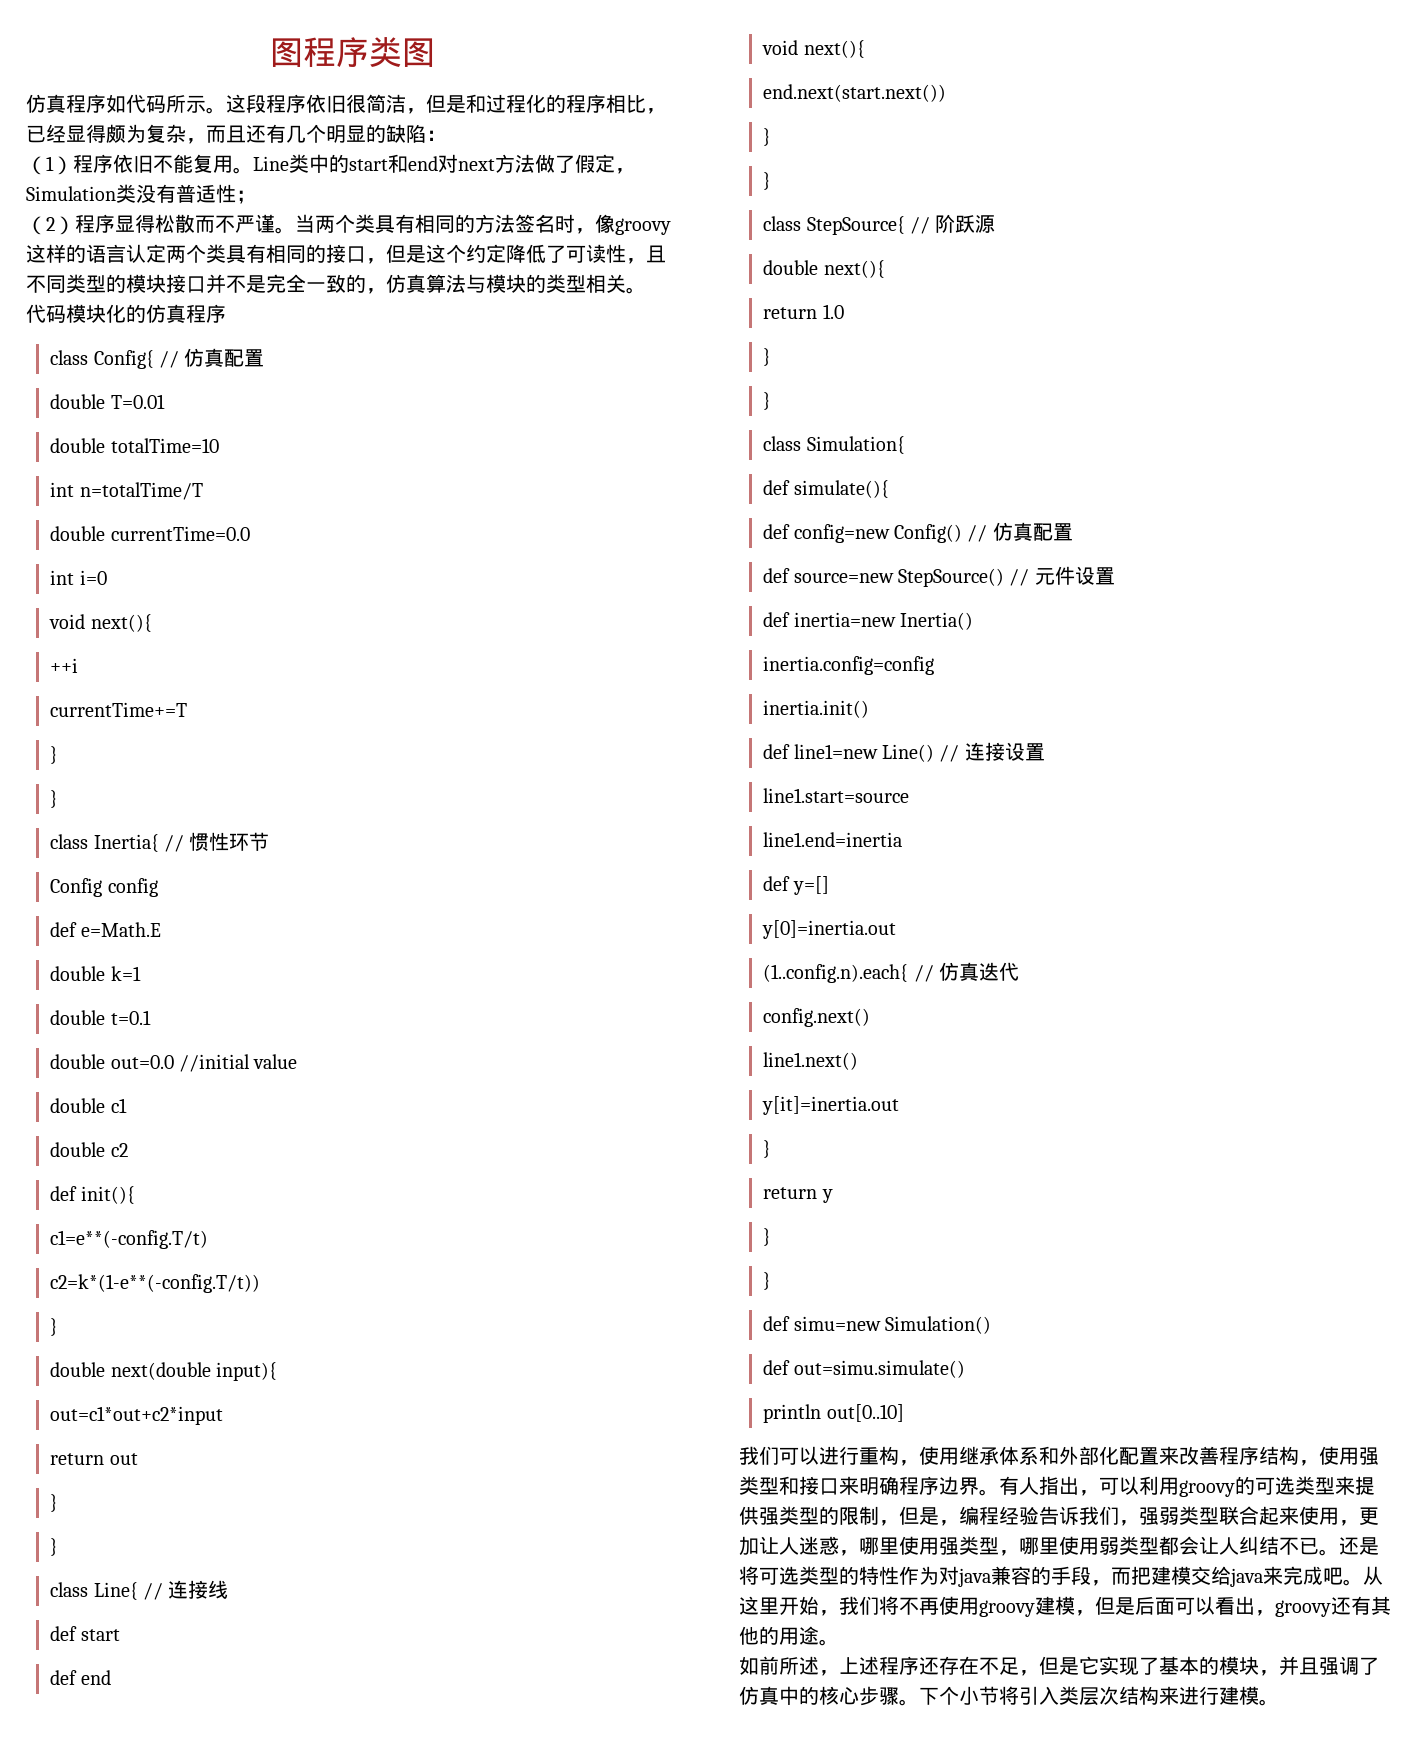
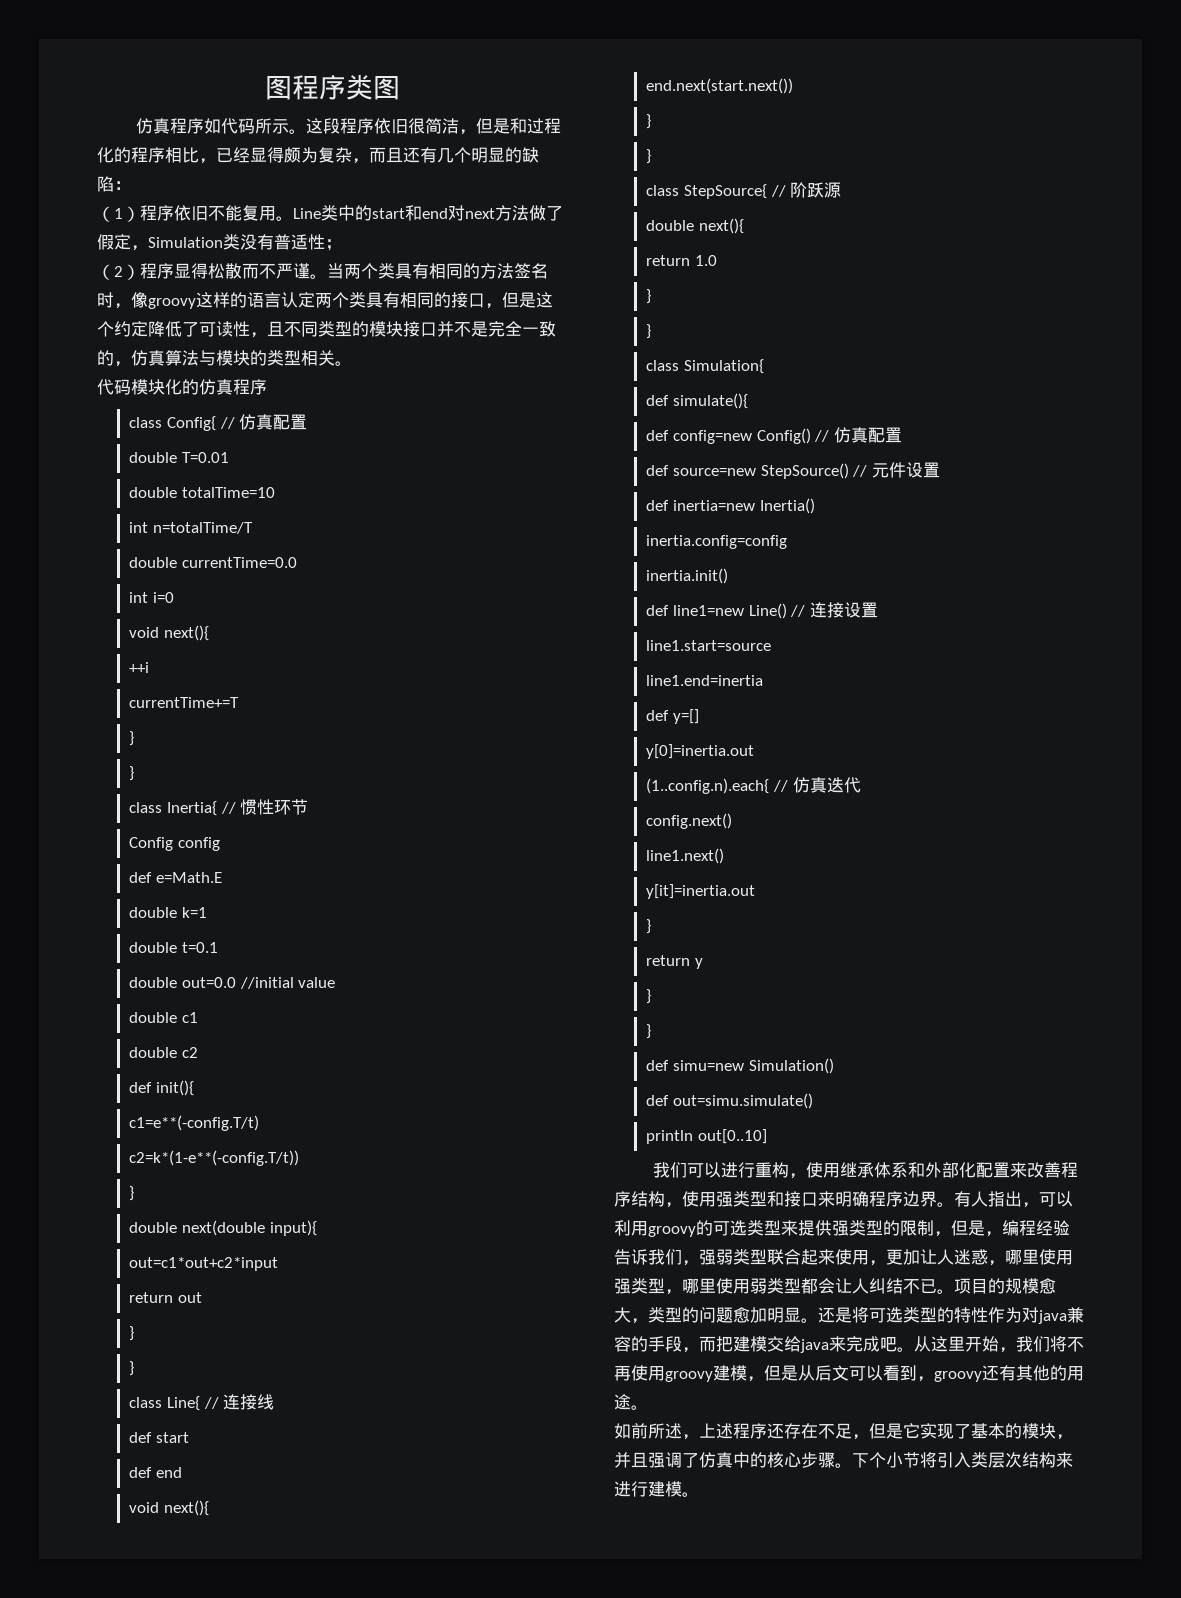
(1339, 1552) none -> [954,1278,1056,1294] [614,1307,818,1324] 项目的规模愈大，类型的问题愈加明显。
[1135,1596,1255,1615] 后面可以看出 -> [798,1365,917,1381] 从后文可以看到

